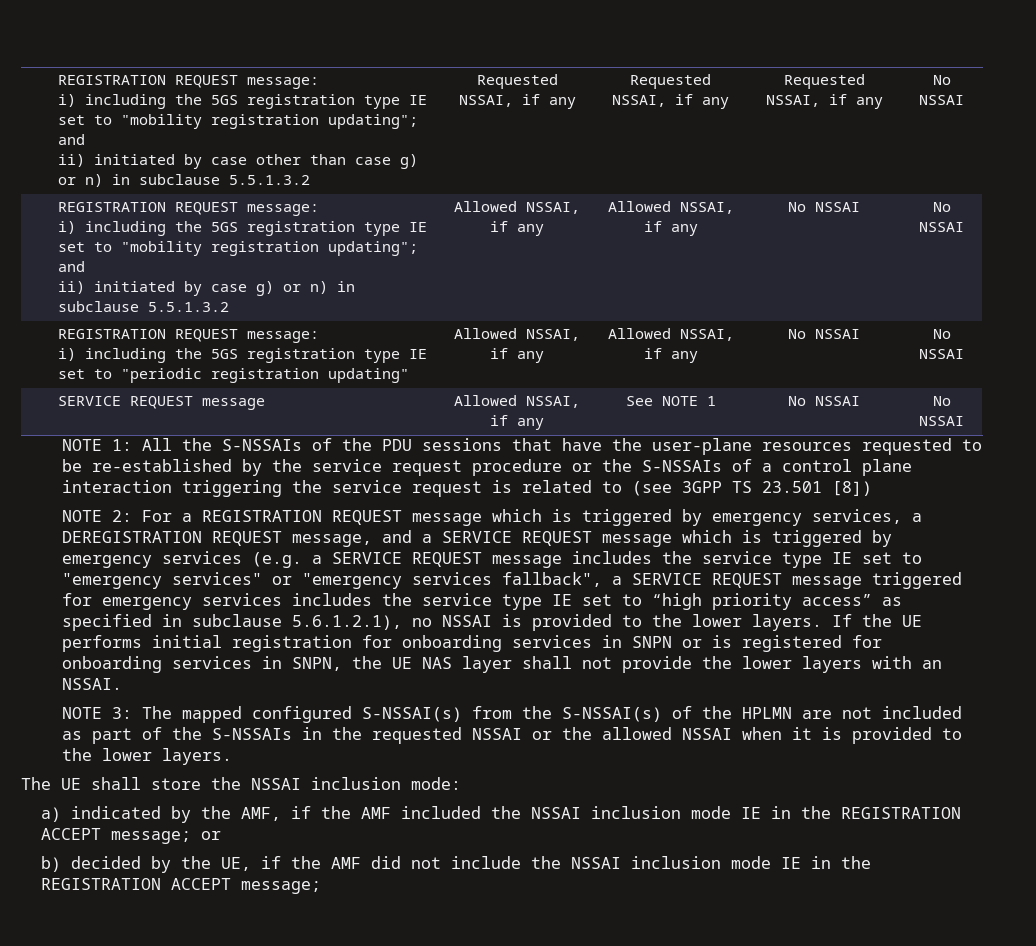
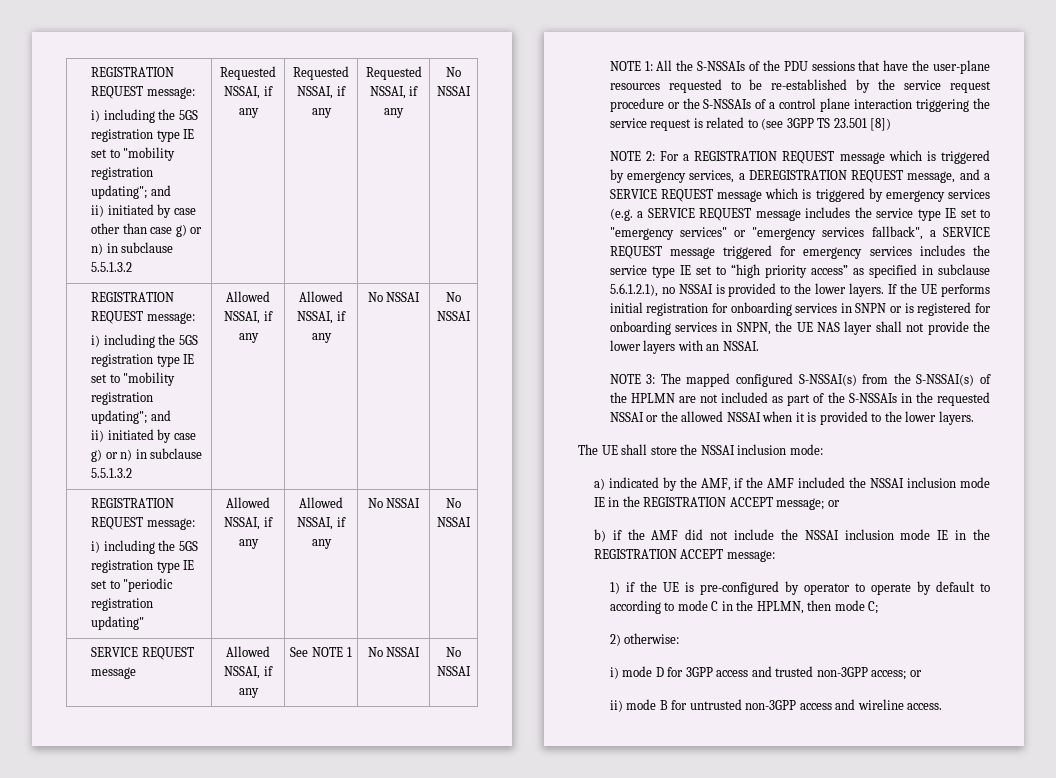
[71,856,252,873] decided by the UE, -> (606, 535) none
[241,881,322,894] message; -> [726,550,775,562] [609,581,990,595] [609,600,879,614] [609,633,680,646] [609,666,922,680] [609,699,943,712] message: // 1) if the UE is pre-configured by operator to operate by default to according to mode C in the HPLMN, then mode C; // 2) otherwise: // i) mode D for 3GPP access and trusted non-3GPP access; or // ii) mode B for untrusted non-3GPP access and wireline access.

